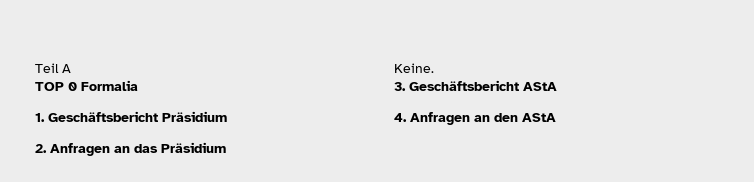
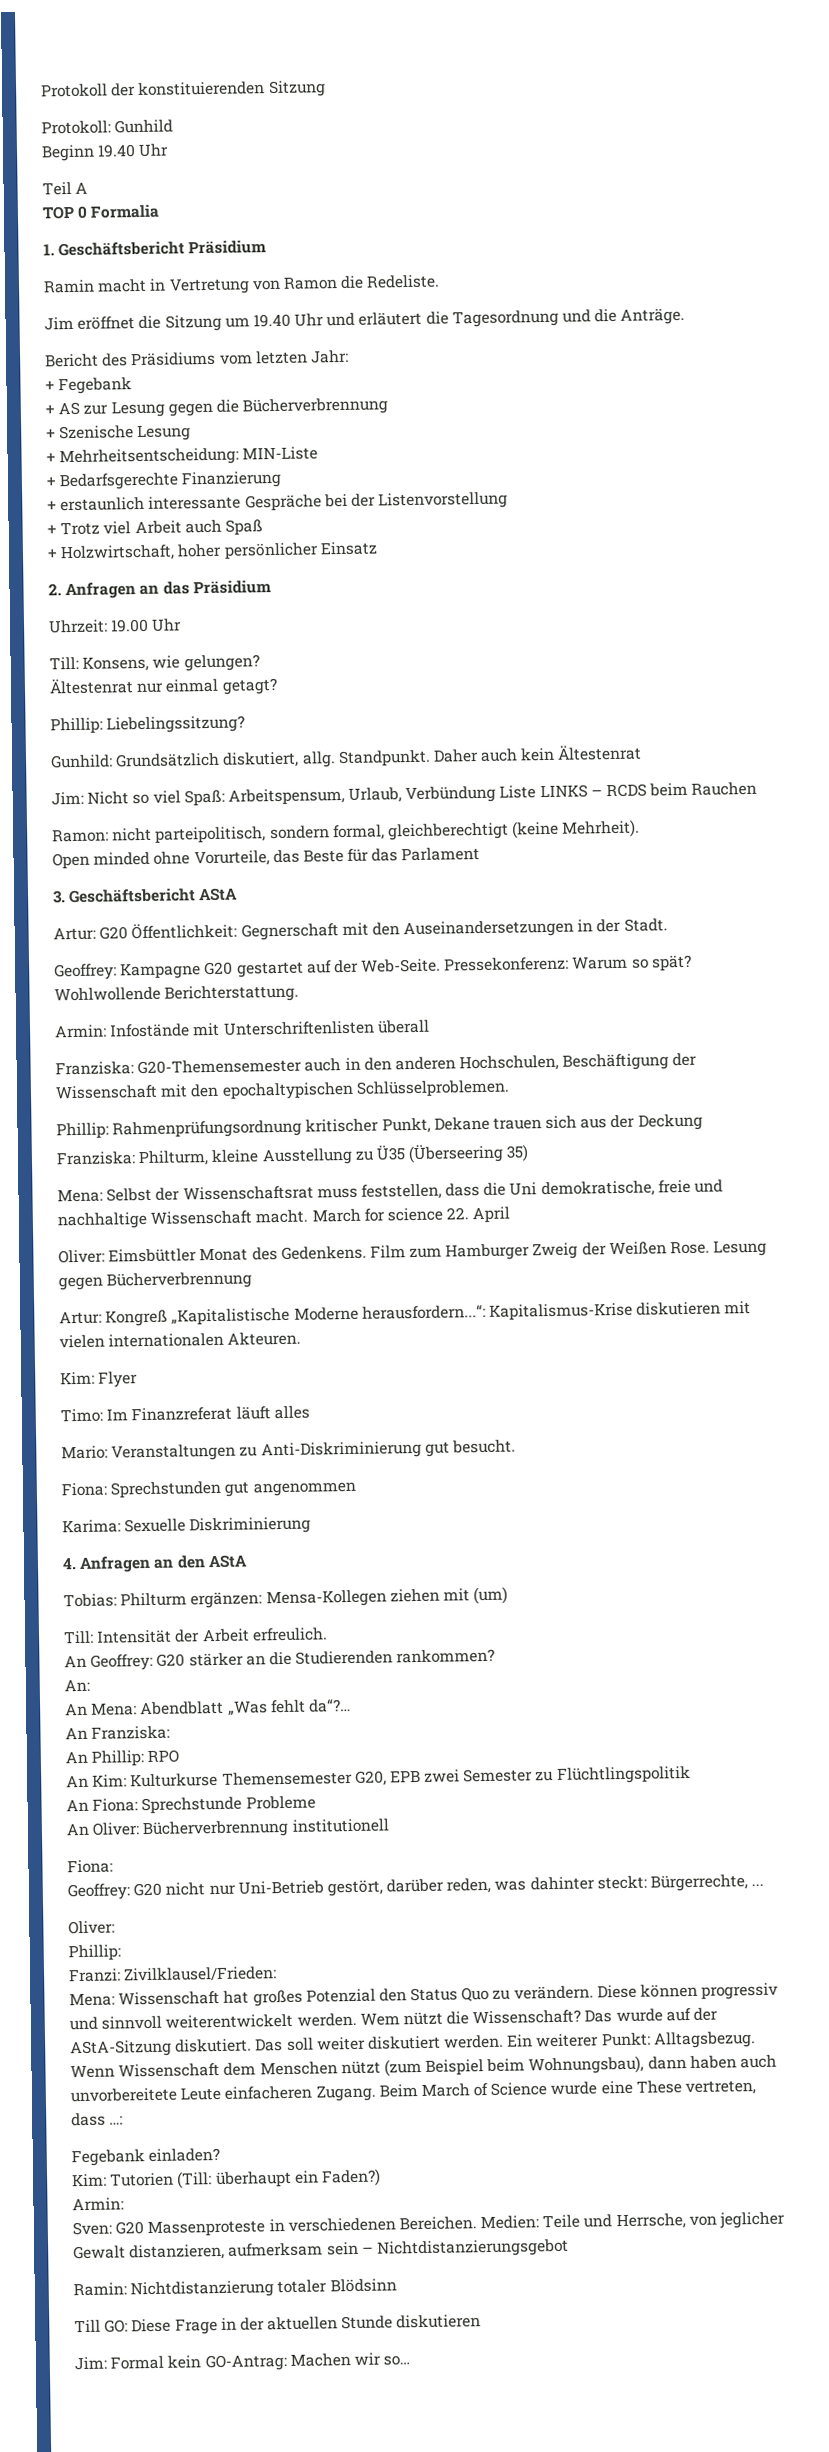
(35, 68) none -> [41,80,326,98] [41,119,174,135] [41,143,170,162] Protokoll der konstituierenden Sitzung // Protokoll: Gunhild // Beginn 19.40 Uhr //
(227, 116) none -> [43,274,441,295] [44,307,686,332] [45,349,349,368] [45,377,133,395] [45,397,389,418] [46,424,192,442] [46,446,319,467] [46,470,283,491] [47,491,509,512] [47,519,263,536] [47,541,378,562] // Ramin macht in Vertretung von Ramon die Redeliste. // Jim eröffnet die Sitzung um 19.40 Uhr und erläutert die Tagesordnung und die Anträge. // Bericht des Präsidiums vom letzten Jahr: // + Fegebank // + AS zur Lesung gegen die Bücherverbrennung // + Szenische Lesung // + Mehrheitsentscheidung: MIN-Liste // + Bedarfsgerechte Finanzierung // + erstaunlich interessante Gespräche bei der Listenvorstellung // + Trotz viel Arbeit auch Spaß // + Holzwirtschaft, hoher persönlicher Einsatz
[394,63,434,73] [394,80,557,91] Keine. // 3. Geschäftsbericht AStA -> [48,618,183,634] [49,654,260,672] [49,677,278,695] [50,715,246,735] [50,744,643,769] [51,781,758,807] [52,819,641,844] [52,846,481,870] [52,887,239,904] [53,918,668,941] [54,954,692,981] [54,984,300,1003] [54,1019,430,1038] [55,1052,698,1076] [55,1079,510,1100] [56,1113,703,1140] [56,1143,530,1167] [57,1179,724,1203] [57,1206,511,1230] [58,1239,768,1264] [58,1271,253,1291] [59,1301,752,1327] [59,1331,302,1349] [60,1371,139,1388] [60,1405,310,1423] [61,1439,516,1462] [61,1480,356,1499] [62,1516,312,1535] Uhrzeit: 19.00 Uhr // Till: Konsens, wie gelungen? // Ältestenrat nur einmal getagt? // Phillip: Liebelingssitzung? // Gunhild: Grundsätzlich diskutiert, allg. Standpunkt. Daher auch kein Ältestenrat // Jim: Nicht so viel Spaß: Arbeitspensum, Urlaub, Verbündung Liste LINKS – RCDS beim Rauchen // Ramon: nicht parteipolitisch, sondern formal, gleichberechtigt (keine Mehrheit). // Open minded ohne Vorurteile, das Beste für das Parlament // 3. Geschäftsbericht AStA // Artur: G20 Öffentlichkeit: Gegnerschaft mit den Auseinandersetzungen in der Stadt. // Geoffrey: Kampagne G20 gestartet auf der Web-Seite. Pressekonferenz: Warum so spät? Wohlwollende Berichterstattung. // Armin: Infostände mit Unterschriftenlisten überall // Franziska: G20-Themensemester auch in den anderen Hochschulen, Beschäftigung der Wissenschaft mit den epochaltypischen Schlüsselproblemen. // Phillip: Rahmenprüfungsordnung kritischer Punkt, Dekane trauen sich aus der Deckung // Franziska: Philturm, kleine Ausstellung zu Ü35 (Überseering 35) // Mena: Selbst der Wissenschaftsrat muss feststellen, dass die Uni demokratische, freie und nachhaltige Wissenschaft macht. March for science 22. April // Oliver: Eimsbüttler Monat des Gedenkens. Film zum Hamburger Zweig der Weißen Rose. Lesung gegen Bücherverbrennung // Artur: Kongreß „Kapitalistische Moderne herausfordern...“: Kapitalismus-Krise diskutieren mit vielen internationalen Akteuren. // Kim: Flyer // Timo: Im Finanzreferat läuft alles // Mario: Veranstaltungen zu Anti-Diskriminierung gut besucht. // Fiona: Sprechstunden gut angenommen // Karima: Sexuelle Diskriminierung
(556, 117) none -> [63,1586,509,1609] [63,1627,328,1644] [64,1648,496,1671] [64,1678,90,1692] [65,1699,351,1716] [65,1725,171,1740] [65,1749,180,1767] [66,1765,691,1788] [66,1795,316,1815] [66,1818,389,1839] [67,1859,113,1874] [67,1874,765,1901] [68,1920,115,1935] [68,1944,121,1962] [68,1966,278,1983] [69,1982,779,2007] [69,2007,719,2031] [70,2031,756,2058] [70,2054,778,2079] [70,2080,757,2103] [71,2112,124,2127] [71,2147,221,2167] [72,2168,381,2189] [72,2197,124,2211] [72,2211,786,2238] [73,2238,569,2261] [73,2278,397,2299] [74,2314,482,2335] [74,2352,411,2372] // Tobias: Philturm ergänzen: Mensa-Kollegen ziehen mit (um) // Till: Intensität der Arbeit erfreulich. // An Geoffrey: G20 stärker an die Studierenden rankommen? // An: // An Mena: Abendblatt „Was fehlt da“?… // An Franziska: // An Phillip: RPO // An Kim: Kulturkurse Themensemester G20, EPB zwei Semester zu Flüchtlingspolitik // An Fiona: Sprechstunde Probleme // An Oliver: Bücherverbrennung institutionell // Fiona: // Geoffrey: G20 nicht nur Uni-Betrieb gestört, darüber reden, was dahinter steckt: Bürgerrechte, ... // Oliver: // Phillip: // Franzi: Zivilklausel/Frieden: // Mena: Wissenschaft hat großes Potenzial den Status Quo zu verändern. Diese können progressiv und sinnvoll weiterentwickelt werden. Wem nützt die Wissenschaft? Das wurde auf der AStA-Sitzung diskutiert. Das soll weiter diskutiert werden. Ein weiterer Punkt: Alltagsbezug. Wenn Wissenschaft dem Menschen nützt (zum Beispiel beim Wohnungsbau), dann haben auch unvorbereitete Leute einfacheren Zugang. Beim March of Science wurde eine These vertreten, dass …: // Fegebank einladen? // Kim: Tutorien (Till: überhaupt ein Faden?) // Armin: // Sven: G20 Massenproteste in verschiedenen Bereichen. Medien: Teile und Herrsche, von jeglicher Gewalt distanzieren, aufmerksam sein – Nichtdistanzierungsgebot // Ramin: Nichtdistanzierung totaler Blödsinn // Till GO: Diese Frage in der aktuellen Stunde diskutieren // Jim: Formal kein GO-Antrag: Machen wir so…

